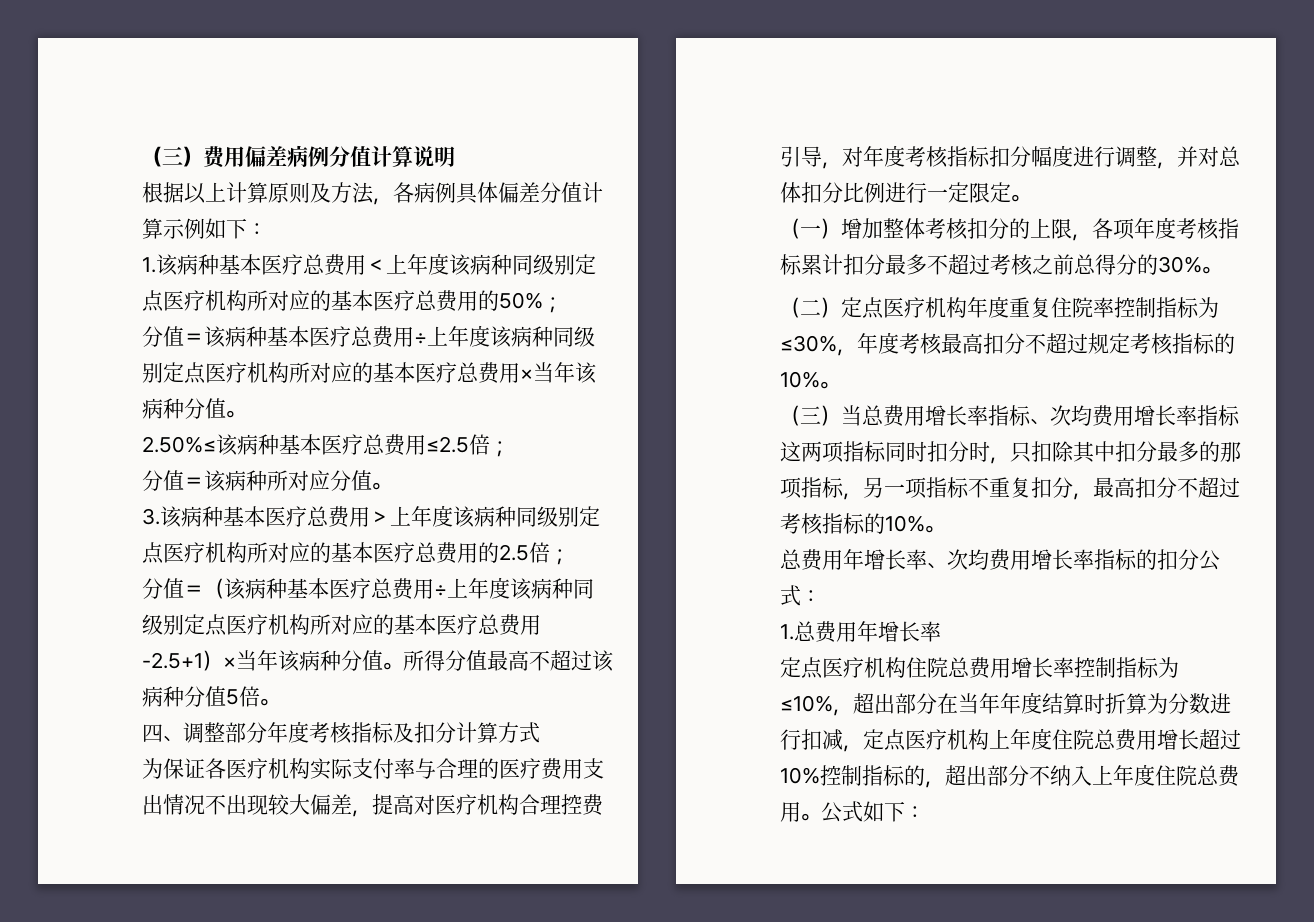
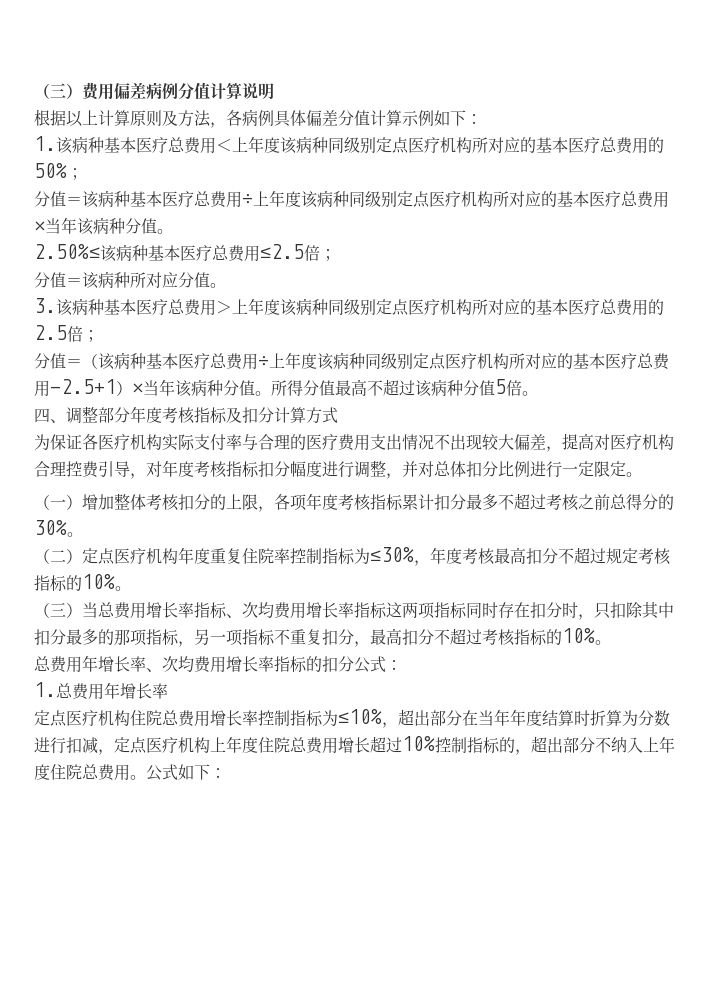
(927, 451) none -> [498,602,530,618] 存在

